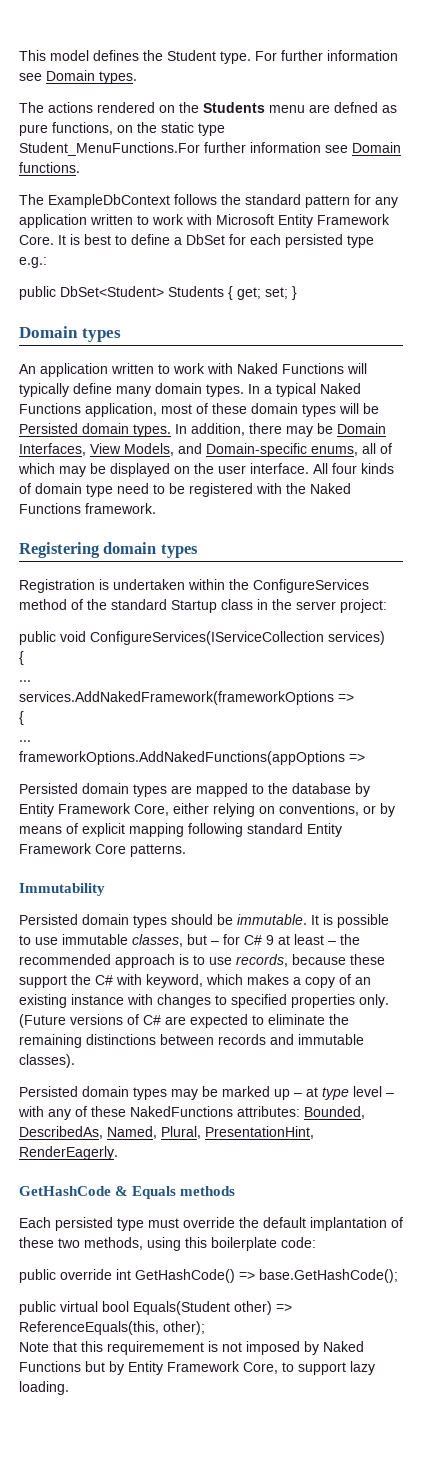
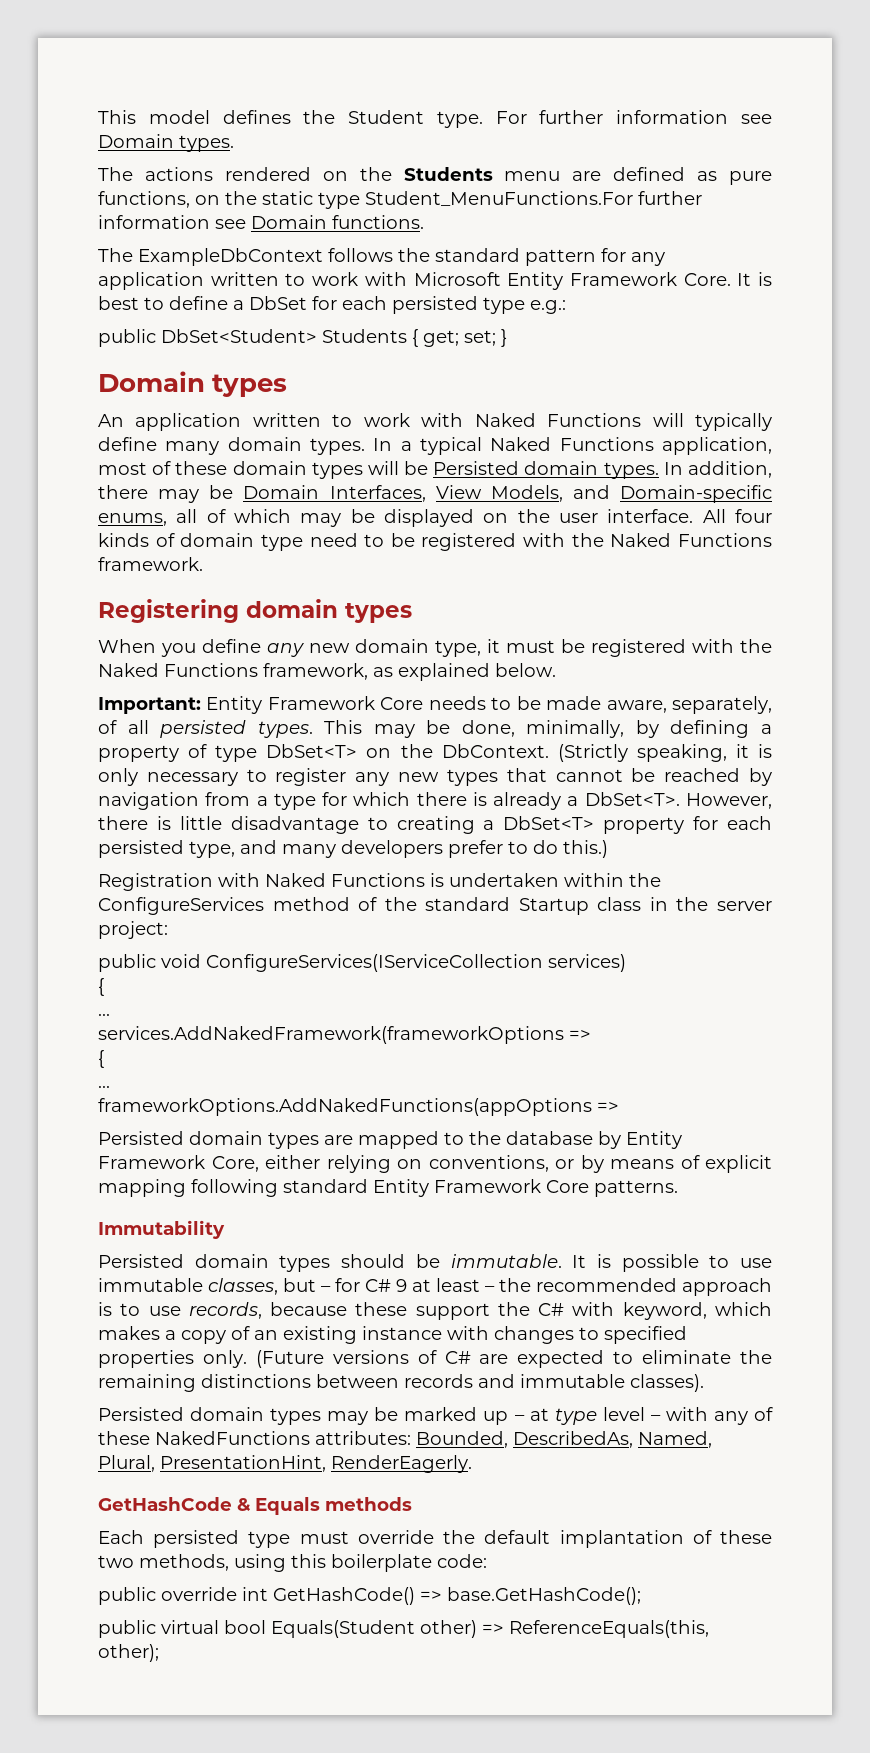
[334,102,378,113] defned -> [613,167,686,181] defined
[19,579,95,593] Registration -> [98,639,772,657] [98,663,556,681] [98,696,773,714] [98,720,772,738] [98,744,773,762] [98,768,773,786] [98,792,772,810] [98,816,772,834] [98,840,608,858] [98,873,425,891] When you define any new domain type, it must be registered with the Naked Functions framework, as explained below. // Important: Entity Framework Core needs to be made aware, separately, of all persisted types. This may be done, minimally, by defining a property of type DbSet<T> on the DbContext. (Strictly speaking, it is only necessary to register any new types that cannot be reached by navigation from a type for which there is already a DbSet<T>. However, there is little disadvantage to creating a DbSet<T> property for each persisted type, and many developers prefer to do this.) // Registration with Naked Functions
[19,1341,364,1355] [19,1361,375,1375] [19,1381,69,1395] // Note that this requiremement is not imposed by Naked Functions but by Entity Framework Core, to support lazy loading. -> (159, 1653) none

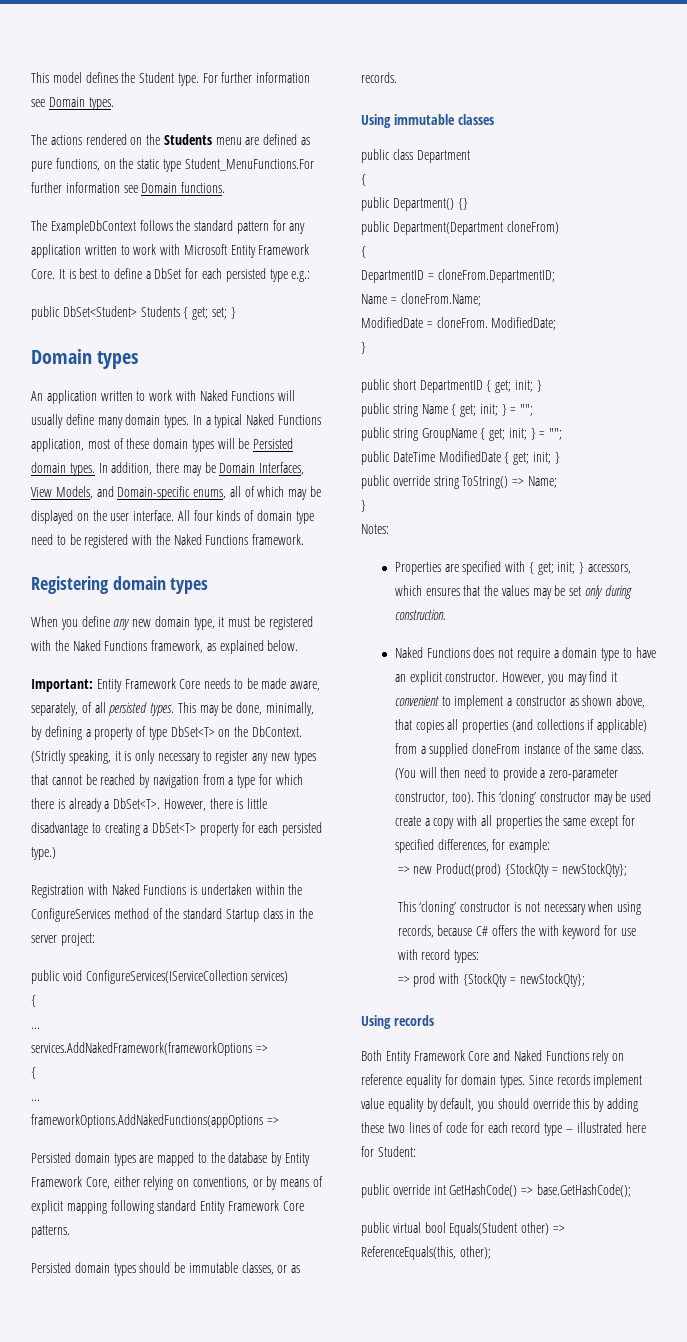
[695,413,773,431] typically -> [31,414,63,428] usually
[189,840,608,858] type, and many developers prefer to do this.) -> [31,847,56,860] type.)
[98,1220,225,1239] // Immutability -> (70, 1231) none
[450,1254,772,1272] [98,1278,772,1296] [98,1302,772,1320] [98,1326,687,1344] [98,1350,772,1368] [98,1374,704,1392] [98,1407,773,1425] [98,1431,712,1448] [98,1455,472,1473] [98,1497,412,1515] [98,1530,772,1548] [98,1554,487,1572] immutable. It is possible to use immutable classes, but – for C# 9 at least – the recommended approach is to use records, because these support the C# with keyword, which makes a copy of an existing instance with changes to specified properties only. (Future versions of C# are expected to eliminate the remaining distinctions between records and immutable classes). // Persisted domain types may be marked up – at type level – with any of these NakedFunctions attributes: Bounded, DescribedAs, Named, Plural, PresentationHint, RenderEagerly. // GetHashCode & Equals methods // Each persisted type must override the default implantation of these two methods, using this boilerplate code: -> [188,1262,301,1275] [361,72,397,83] [361,114,494,128] [361,149,470,163] [361,174,366,186] [361,197,468,211] [361,221,559,235] [361,246,366,258] [361,269,555,283] [361,293,481,306] [361,317,557,330] [361,342,366,354] [361,379,542,393] [361,403,534,417] [361,427,563,441] [361,451,560,465] [361,475,557,489] [361,500,366,512] [361,524,389,534] [394,561,631,575] [394,585,632,599] [394,609,446,620] [394,647,656,661] [394,671,618,685] [394,695,646,709] [394,719,648,733] [394,743,644,757] [394,767,619,781] [394,791,652,805] [394,815,635,829] [394,839,551,853] [397,863,627,877] [397,901,642,915] [397,925,636,939] [397,949,480,963] [397,973,585,987] [361,1015,434,1029] [361,1050,625,1064] [361,1074,643,1088] [361,1098,639,1112] [361,1122,646,1136] [361,1146,416,1157] immutable classes, or as records. // Using immutable classes // public class Department // { // public Department() {} // public Department(Department cloneFrom) // { // DepartmentID = cloneFrom.DepartmentID; // Name = cloneFrom.Name; // ModifiedDate = cloneFrom. ModifiedDate; // } // public short DepartmentID { get; init; } // public string Name { get; init; } = ""; // public string GroupName { get; init; } = ""; // public DateTime ModifiedDate { get; init; } // public override string ToString() => Name; // } // Notes: // Properties are specified with { get; init; } accessors, which ensures that the values may be set only during construction. // Naked Functions does not require a domain type to have an explicit constructor. However, you may find it convenient to implement a constructor as shown above, that copies all properties (and collections if applicable) from a supplied cloneFrom instance of the same class. (You will then need to provide a zero-parameter constructor, too). This ‘cloning’ constructor may be used create a copy with all properties the same except for specified differences, for example: // => new Product(prod) {StockQty = newStockQty}; // This ‘cloning’ constructor is not necessary when using records, because C# offers the with keyword for use with record types: // => prod with {StockQty = newStockQty}; // Using records // Both Entity Framework Core and Naked Functions rely on reference equality for domain types. Since records implement value equality by default, you should override this by adding these two lines of code for each record type – illustrated here for Student:

